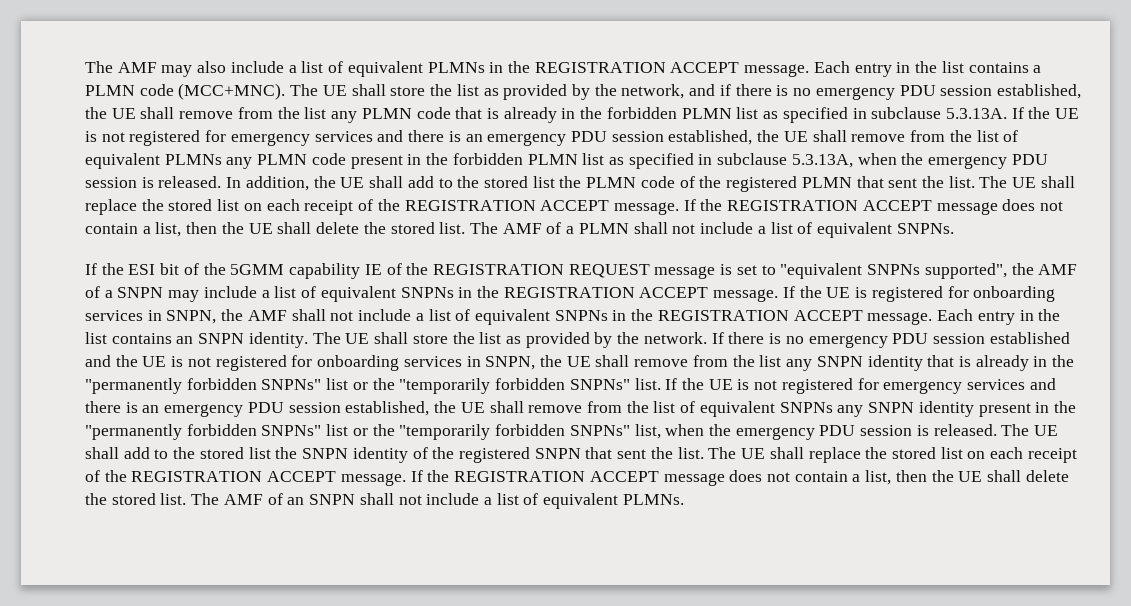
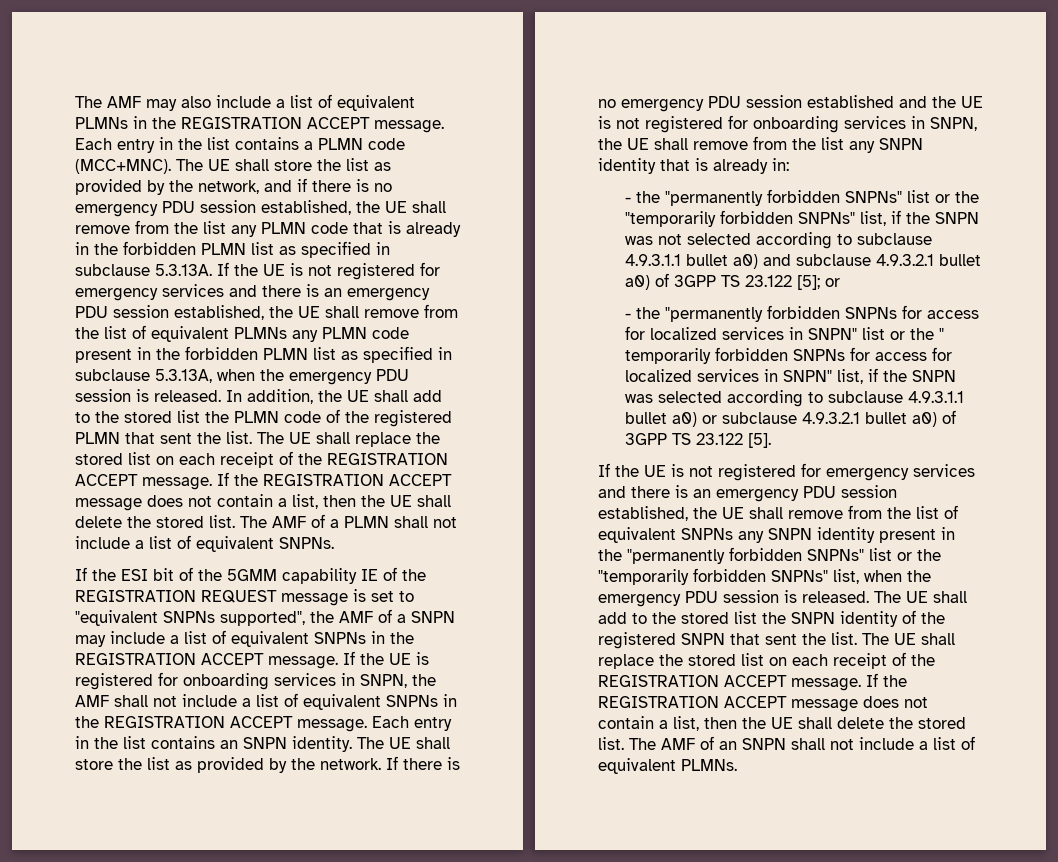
[1033,356,1048,367] in -> [772,158,789,171] [625,197,632,203] in: // -
[634,378,661,390] list. -> [860,210,980,226] [625,232,933,249] [625,254,982,269] [625,273,841,290] [625,305,980,322] [625,326,945,340] [625,347,953,364] [625,368,957,384] [625,390,965,407] [625,410,957,427] [625,433,772,448] list, if the SNPN was not selected according to subclause 4.9.3.1.1 bullet a0) and subclause 4.9.3.2.1 bullet a0) of 3GPP TS 23.122 [5]; or // - the "permanently forbidden SNPNs for access for localized services in SNPN" list or the " temporarily forbidden SNPNs for access for localized services in SNPN" list, if the SNPN was selected according to subclause 4.9.3.1.1 bullet a0) or subclause 4.9.3.2.1 bullet a0) of 3GPP TS 23.122 [5]. //

